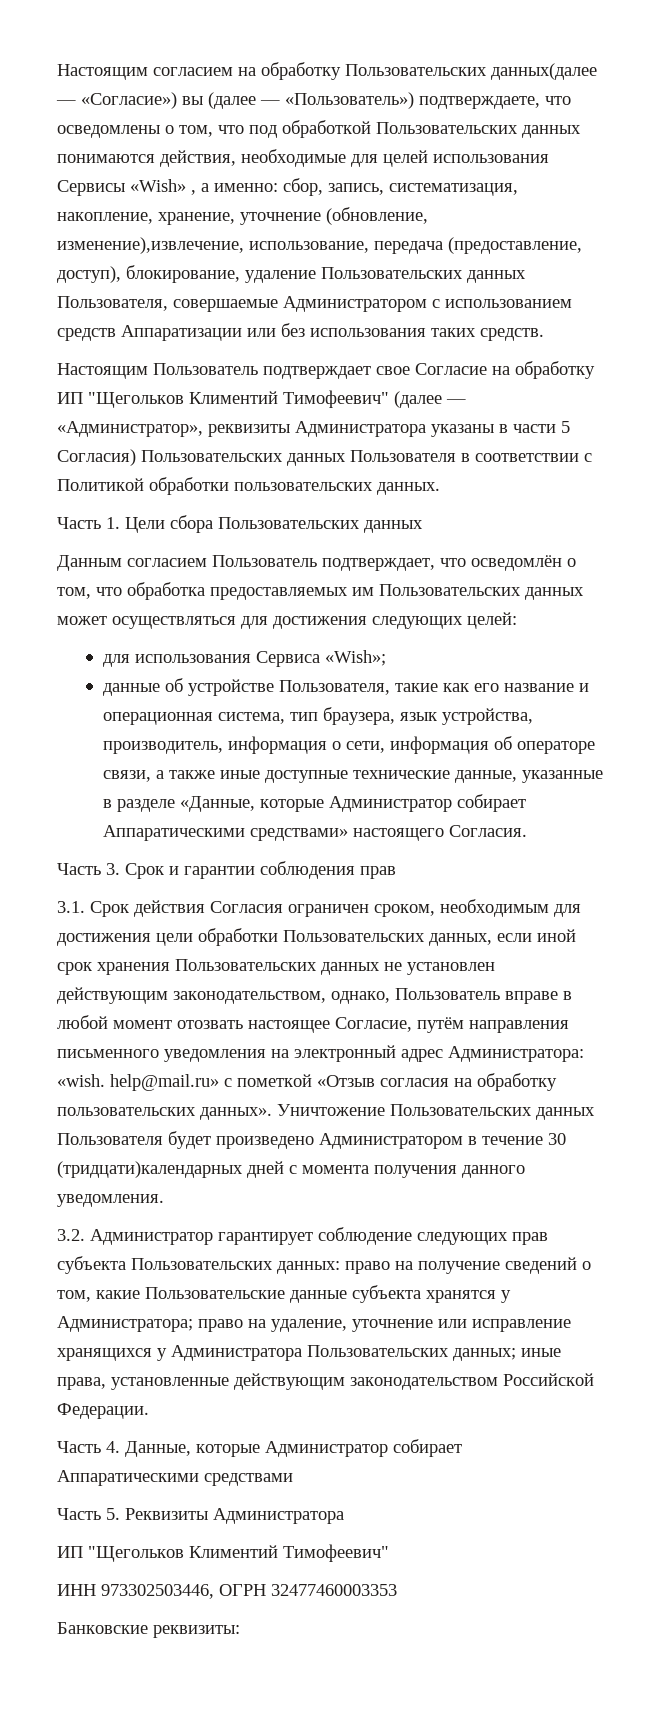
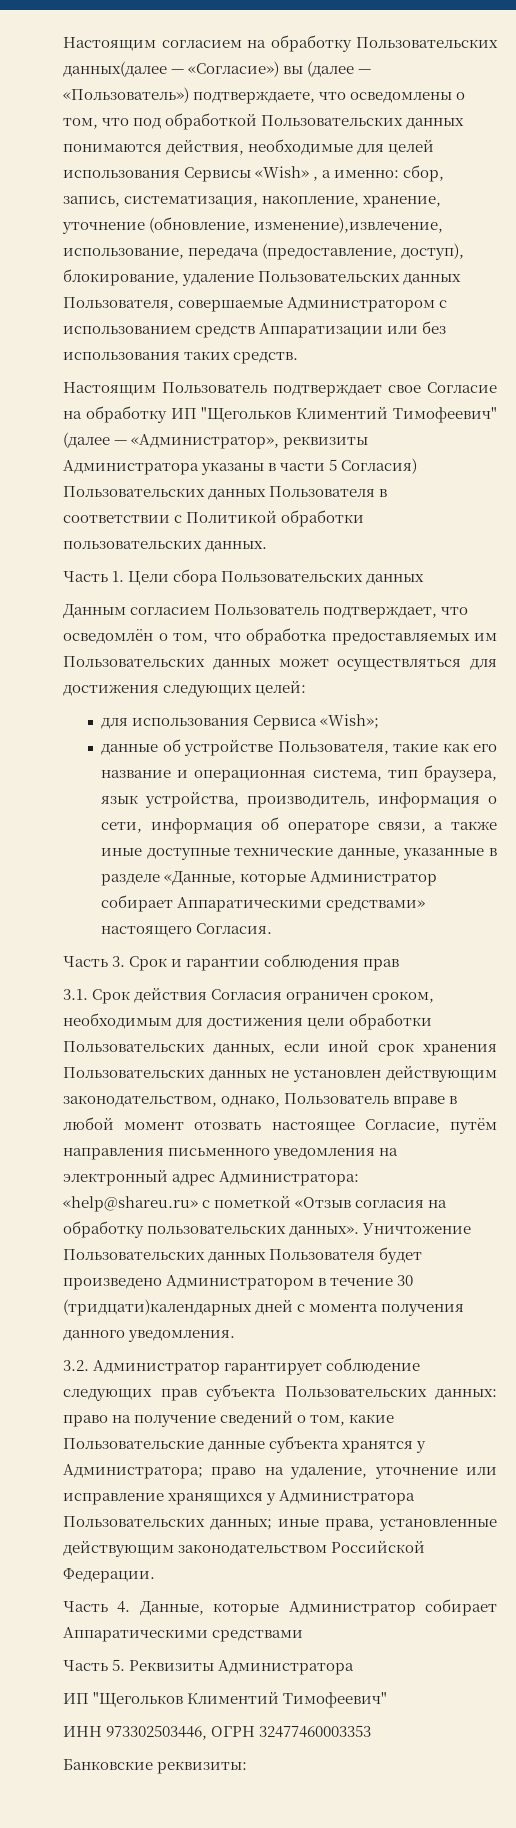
[57,1074,219,1091] «wish. help@mail.ru» -> [63,1196,198,1212] «help@shareu.ru»

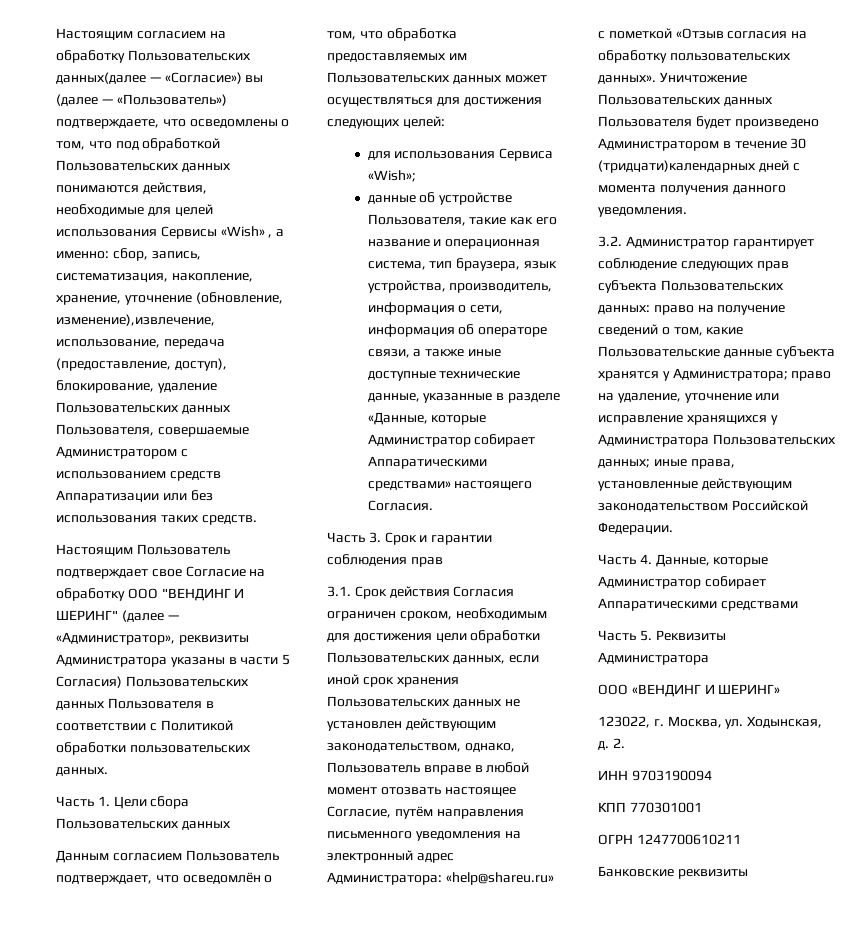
[170,406,498,423] ИП "Щегольков Климентий Тимофеевич" -> [127,588,245,601] [56,610,118,620] ООО "ВЕНДИНГ И ШЕРИНГ"
[63,1691,388,1708] [63,1725,372,1740] ИП "Щегольков Климентий Тимофеевич" // ИНН 973302503446, ОГРН 32477460003353 -> [598,684,781,697] [598,716,823,729] [598,738,625,750] [598,770,712,781] [598,802,702,813] [598,834,741,845] ООО «ВЕНДИНГ И ШЕРИНГ» // 123022, г. Москва, ул. Ходынская, д. 2. // ИНН 9703190094 // КПП 770301001 // ОГРН 1247700610211
[157,1761,248,1774] реквизиты: -> [677,869,748,879] реквизиты

